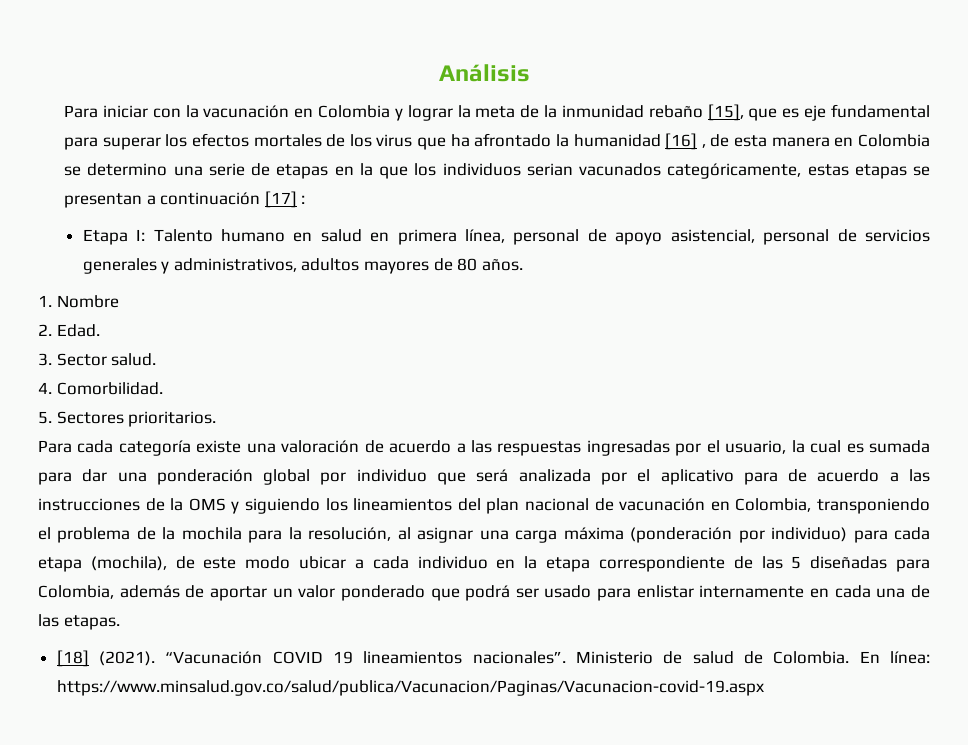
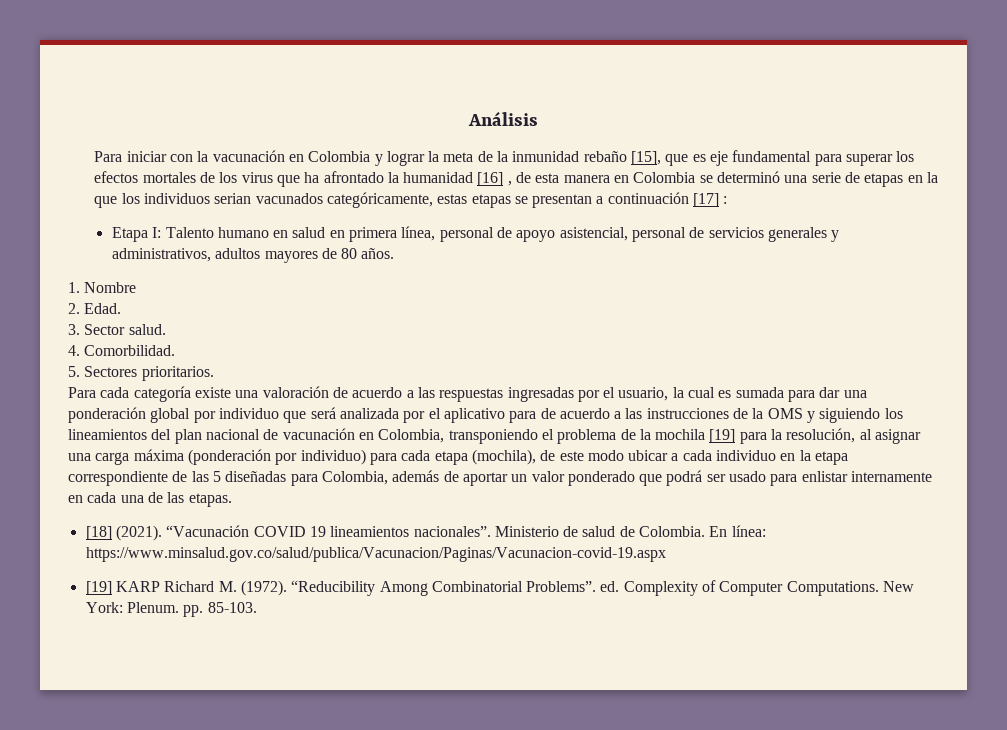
[87,163,168,176] determino -> [717,171,781,183] determinó
(242, 533) none -> [709,429,736,443] [19]
(764, 688) none -> [85,580,915,596] [85,602,257,617] // [19] KARP Richard M. (1972). “Reducibility Among Combinatorial Problems”. ed. Complexity of Computer Computations. New York: Plenum. pp. 85-103.

